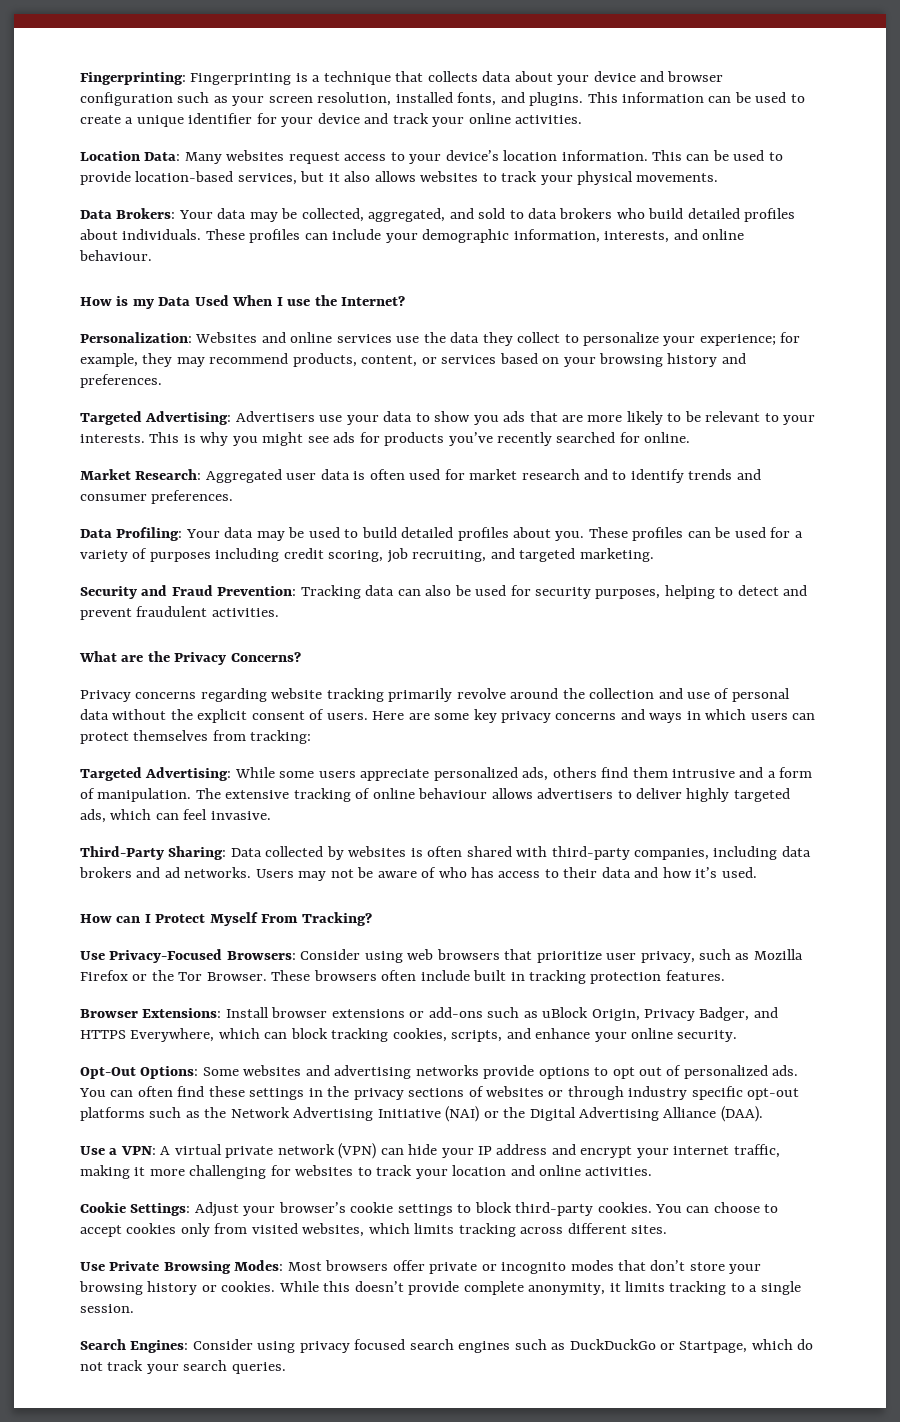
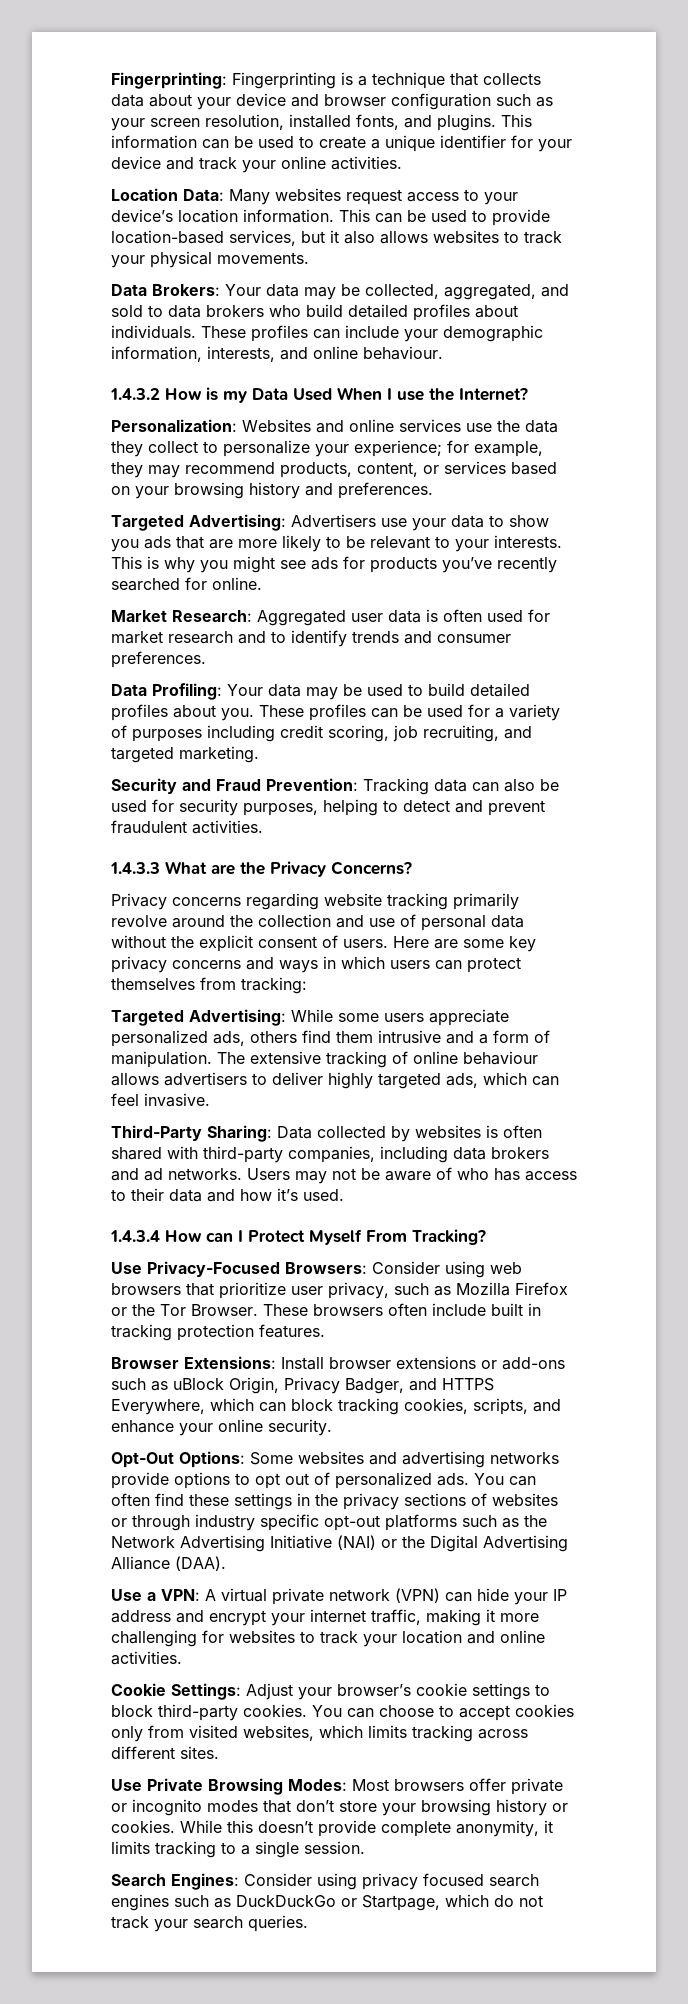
(152, 255) none -> [110,388,160,400] 1.4.3.2
(279, 612) none -> [110,862,160,874] 1.4.3.3
(757, 872) none -> [110,1230,160,1242] 1.4.3.4

